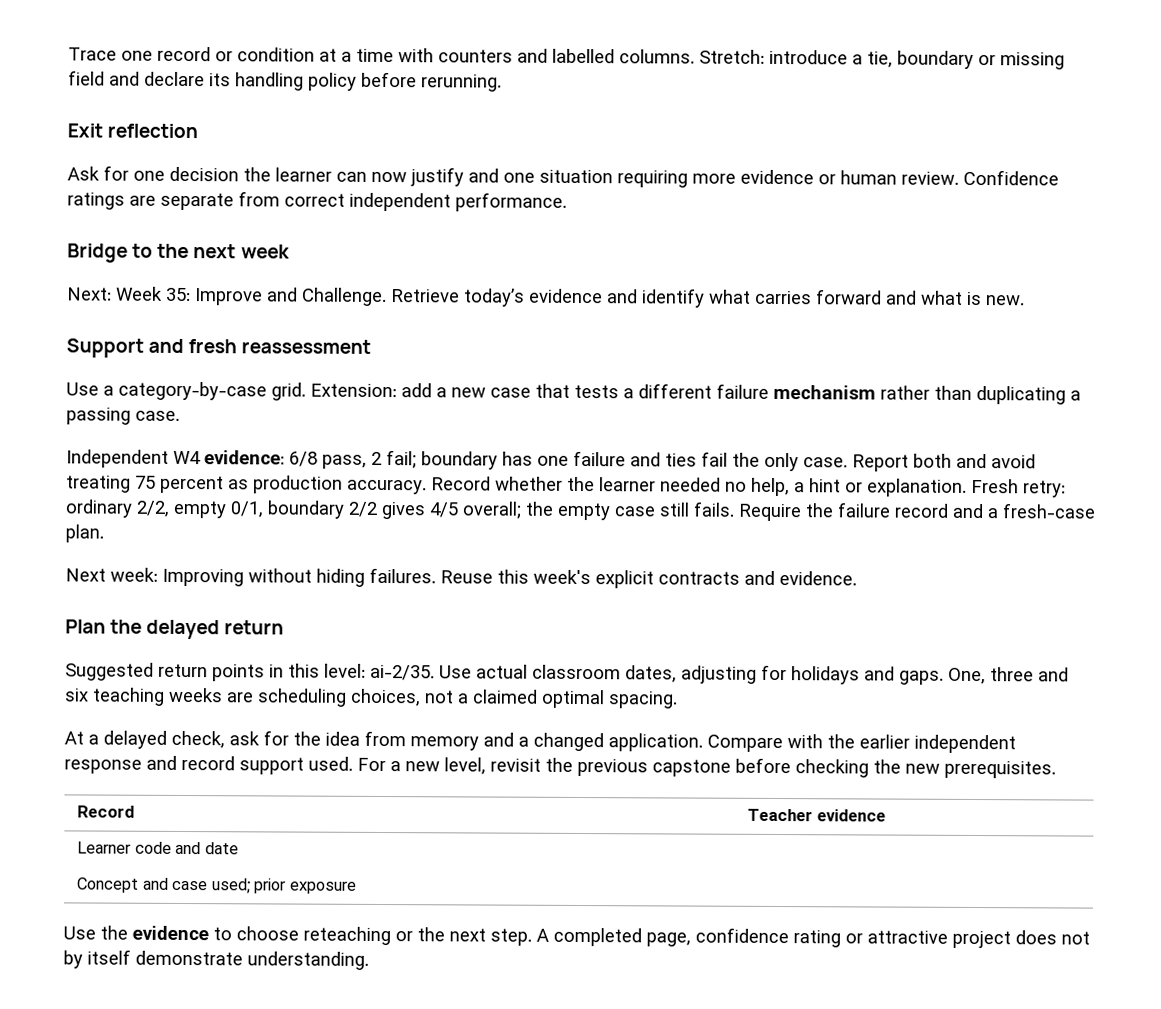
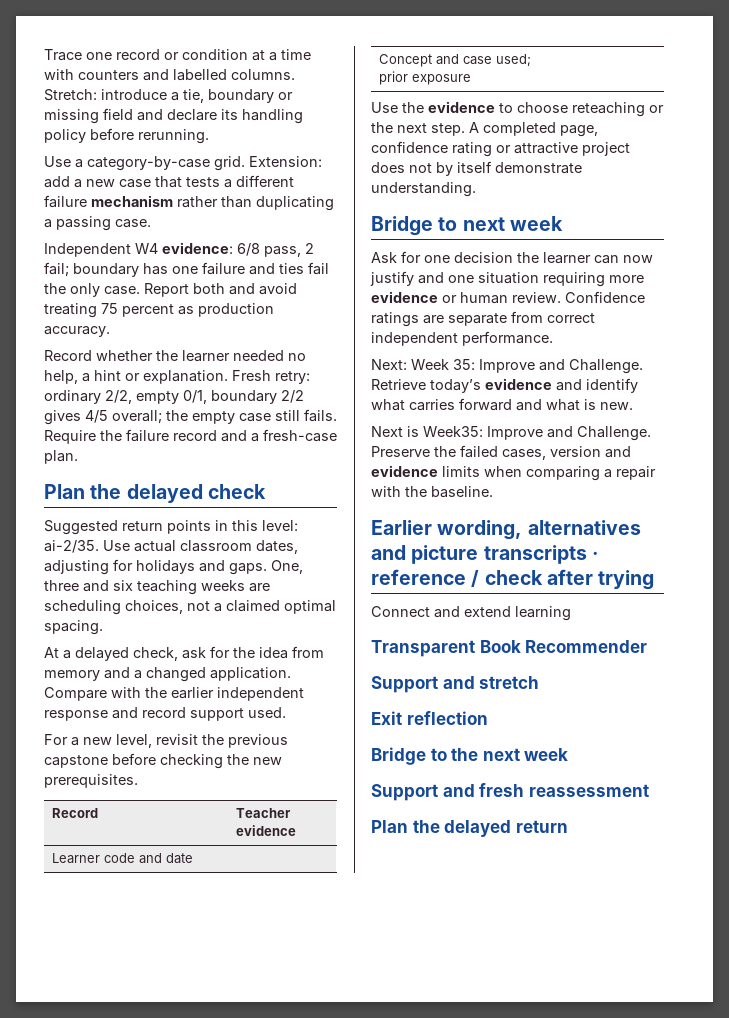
[67,123,199,139] [67,165,1059,188] [67,191,567,212] [67,243,290,263] [67,286,1025,308] [66,338,372,358] // Exit reflection // Ask for one decision the learner can now justify and one situation requiring more evidence or human review. Confidence ratings are separate from correct independent performance. // Bridge to the next week // Next: Week 35: Improve and Challenge. Retrieve today’s evidence and identify what carries forward and what is new. // Support and fresh reassessment -> (209, 136) none
(427, 487) none -> (110, 331) //
[65,567,857,589] [65,619,285,640] // Next week: Improving without hiding failures. Reuse this week's explicit contracts and evidence. // Plan the delayed return -> [44,484,266,503] // Plan the delayed check
(353, 763) none -> (286, 712) //
(369, 960) none -> [371,216,563,236] [371,251,653,264] [370,271,644,287] [371,291,645,304] [371,311,595,327] [371,331,553,346] [371,359,643,374] [371,378,638,393] [371,398,633,411] [371,426,651,441] [371,445,631,460] [371,465,656,481] [371,486,493,498] [371,520,641,540] [371,545,599,564] [371,569,655,590] [371,606,571,621] [371,640,648,657] [371,676,540,693] [371,711,488,725] [371,747,569,765] [371,783,649,801] [371,820,568,837] // Bridge to next week // Ask for one decision the learner can now justify and one situation requiring more evidence or human review. Confidence ratings are separate from correct independent performance. // Next: Week 35: Improve and Challenge. Retrieve today’s evidence and identify what carries forward and what is new. // Next is Week35: Improve and Challenge. Preserve the failed cases, version and evidence limits when comparing a repair with the baseline. // Earlier wording, alternatives and picture transcripts · reference / check after trying // Connect and extend learning // Transparent Book Recommender // Support and stretch // Exit reflection // Bridge to the next week // Support and fresh reassessment // Plan the delayed return

